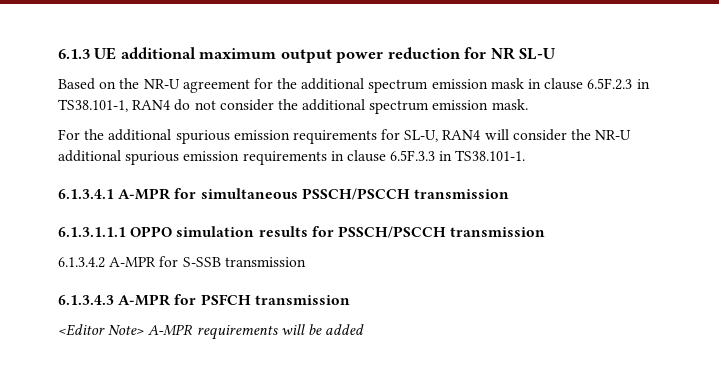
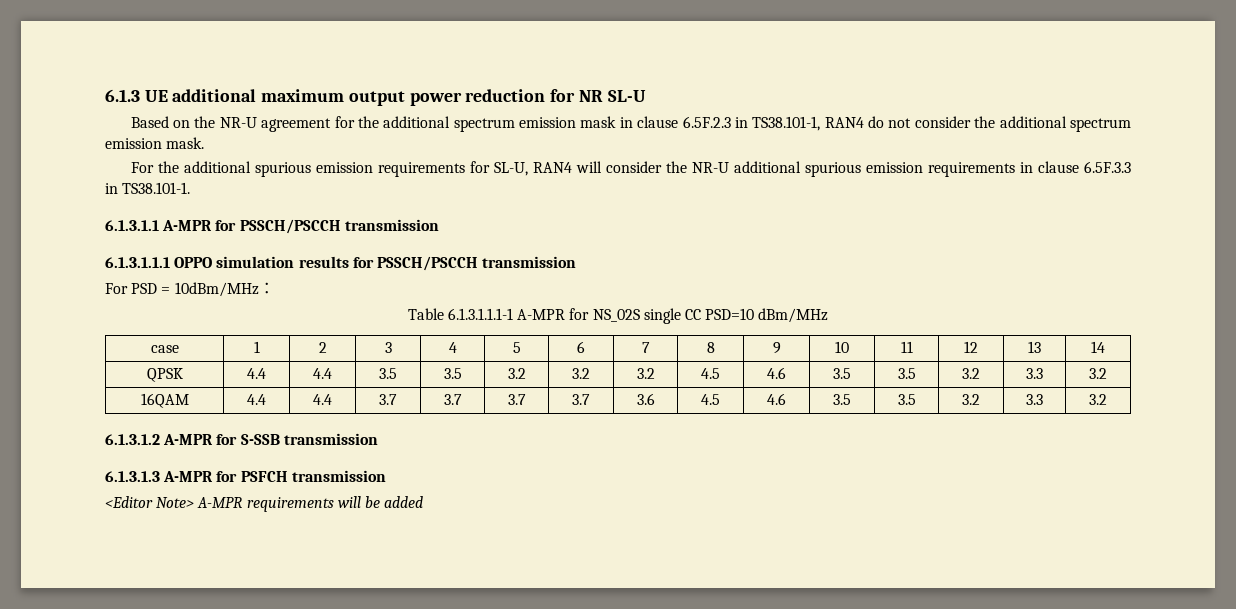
[58,188,298,200] 6.1.3.4.1 A-MPR for simultaneous -> [105,220,237,231] 6.1.3.1.1 A-MPR for
[58,257,105,268] 6.1.3.4.2 -> [105,282,275,297] [407,308,829,324] [150,345,179,353] [253,341,260,353] [318,342,327,353] [384,342,392,353] [448,342,457,353] [512,342,521,353] [577,341,585,353] [641,342,650,353] [706,342,715,353] [772,342,781,354] [835,341,849,353] [900,341,913,353] [964,341,978,353] [1028,341,1041,353] [1091,341,1105,353] [146,368,183,382] [247,368,266,379] [313,368,332,379] [379,368,397,379] [443,368,462,379] [507,368,526,379] [572,368,590,379] [636,368,655,379] [701,368,720,379] [767,367,786,379] [833,368,851,379] [897,368,916,379] [962,368,980,379] [1026,368,1043,379] [1089,368,1107,379] [140,393,189,408] [247,394,266,405] [313,394,332,405] [379,394,397,405] [443,394,462,405] [507,394,526,405] [572,394,590,405] [636,393,655,405] [701,394,720,405] [767,393,786,405] [833,394,851,405] [897,394,916,405] [962,394,980,405] [1026,394,1043,405] [1089,394,1107,405] [105,434,160,445] For PSD = 10dBm/MHz： // Table 6.1.3.1.1.1-1 A-MPR for NS_02S single CC PSD=10 dBm/MHz // case | 1 | 2 | 3 | 4 | 5 | 6 | 7 | 8 | 9 | 10 | 11 | 12 | 13 | 14 // QPSK | 4.4 | 4.4 | 3.5 | 3.5 | 3.2 | 3.2 | 3.2 | 4.5 | 4.6 | 3.5 | 3.5 | 3.2 | 3.3 | 3.2 // 16QAM | 4.4 | 4.4 | 3.7 | 3.7 | 3.7 | 3.7 | 3.6 | 4.5 | 4.6 | 3.5 | 3.5 | 3.2 | 3.3 | 3.2 // 6.1.3.1.2
[58,295,114,305] 6.1.3.4.3 -> [105,471,160,482] 6.1.3.1.3

